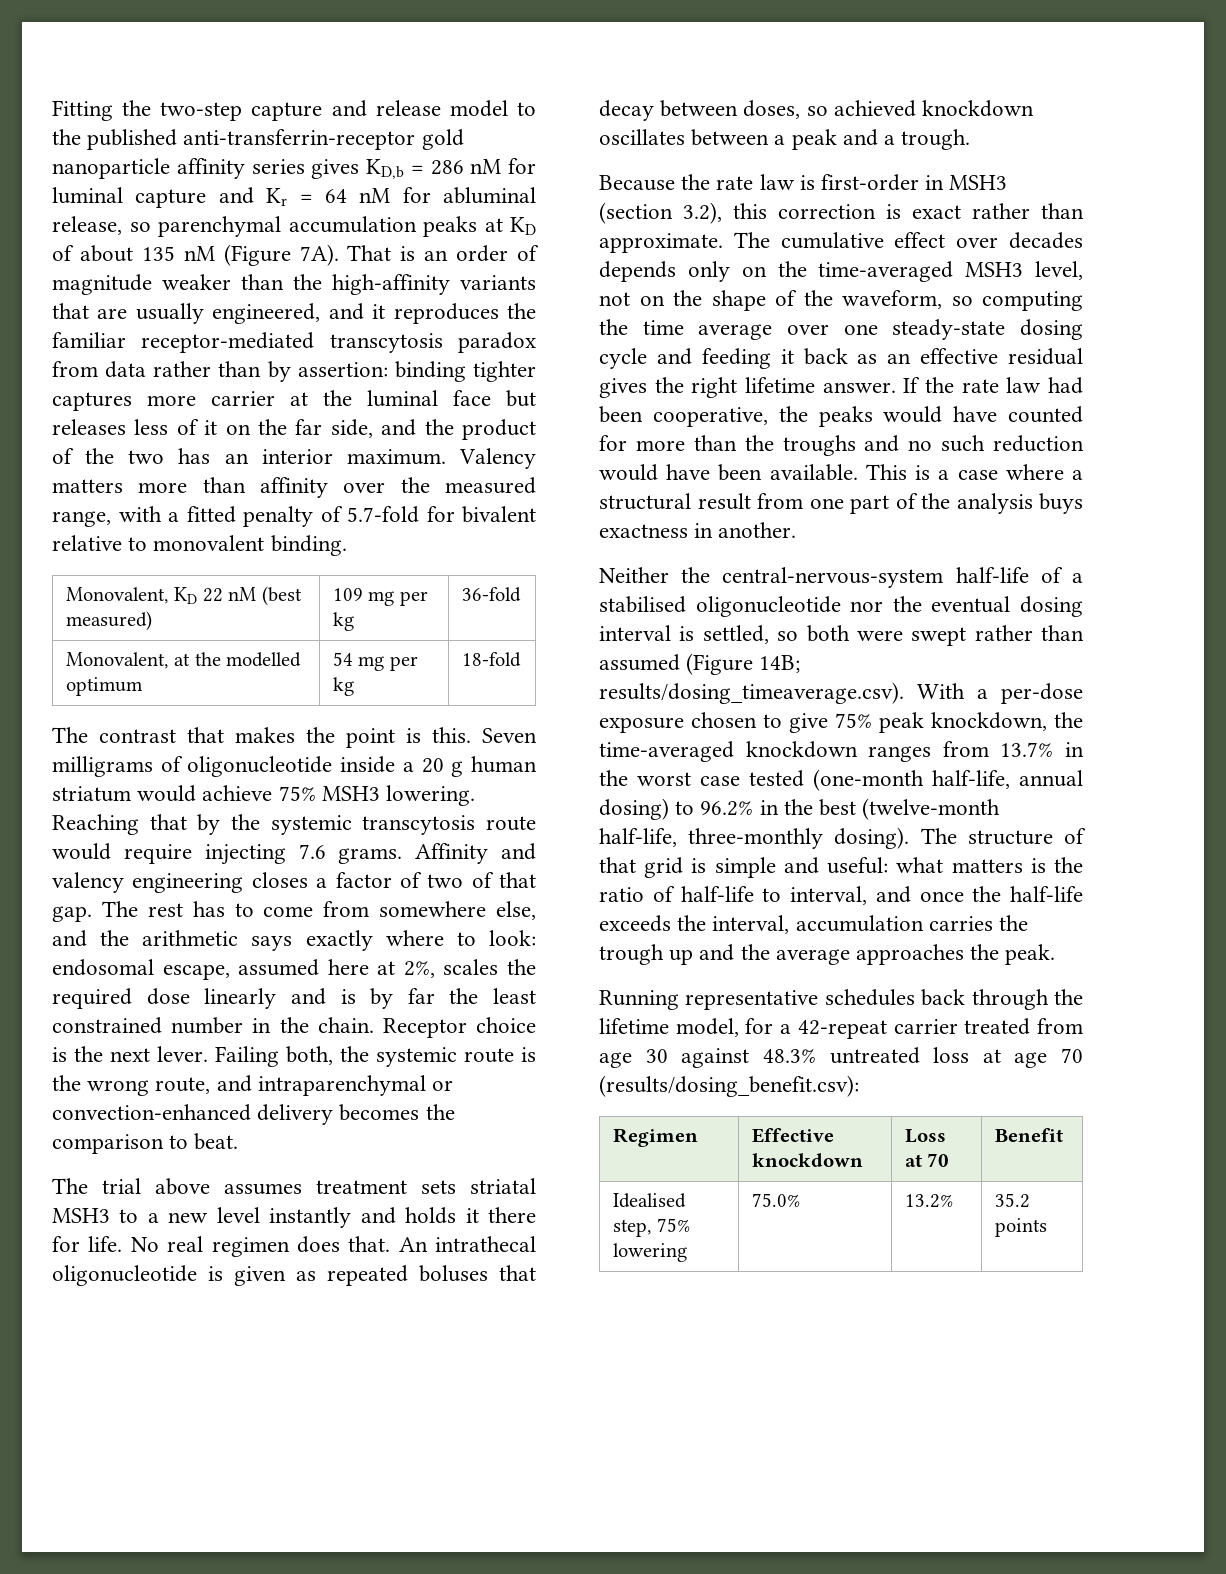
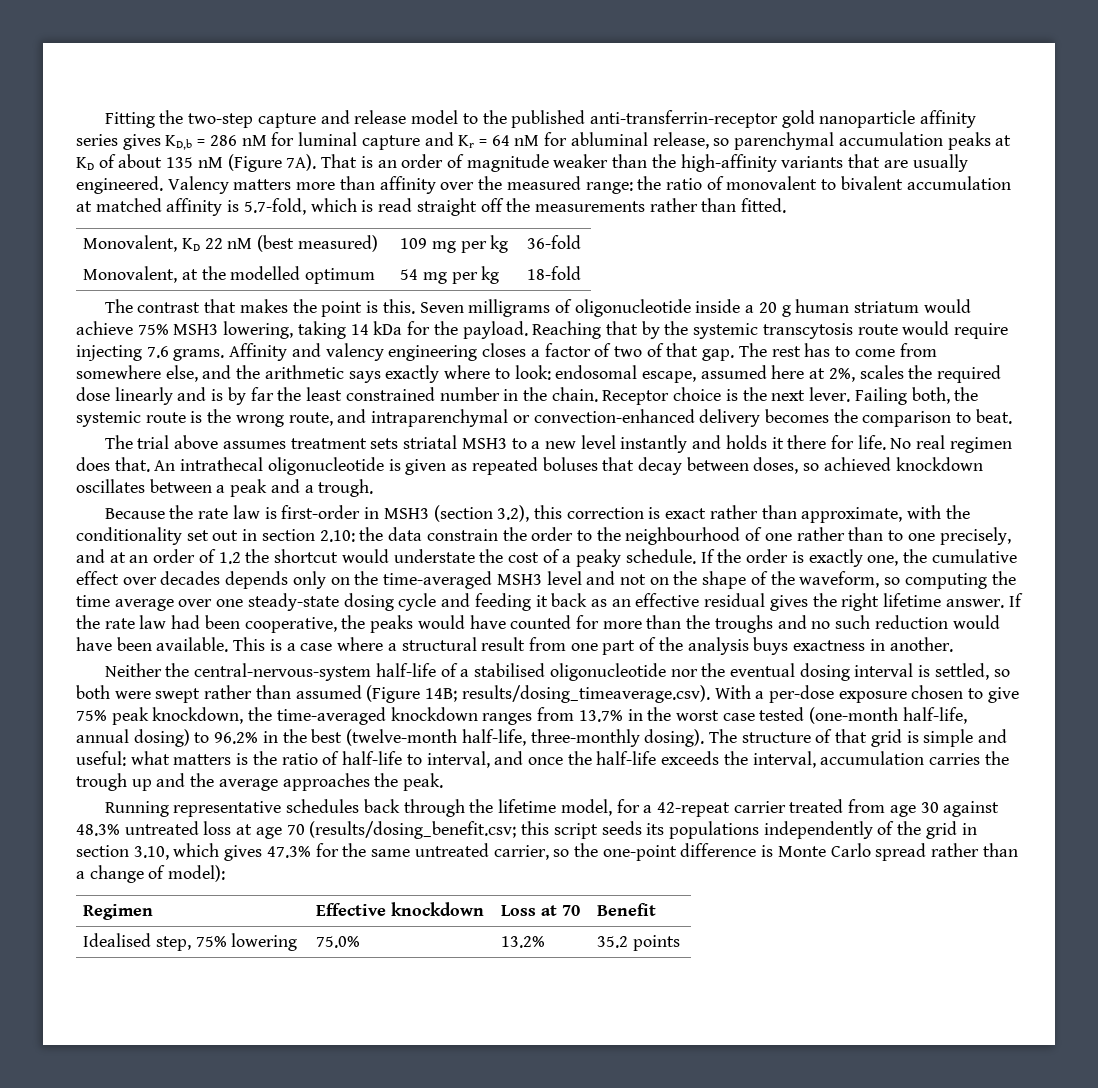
[212,303,536,324] [52,332,536,353] [52,361,536,382] [52,390,536,411] [52,419,536,440] [52,448,446,465] engineered, and it reproduces the familiar receptor-mediated transcytosis paradox from data rather than by assertion: binding tighter captures more carrier at the luminal face but releases less of it on the far side, and the product of the two has an interior maximum. -> [76,176,163,194] engineered.
[52,506,536,527] [52,535,347,556] range, with a fitted penalty of 5.7-fold for bivalent relative to monovalent binding. -> [585,176,1011,194] [76,198,787,216] range: the ratio of monovalent to bivalent accumulation at matched affinity is 5.7-fold, which is read straight off the measurements rather than fitted.
[386,785,476,806] lowering. -> [223,321,528,339] lowering, taking 14 kDa for the payload.
[599,232,770,253] approximate. The -> [801,505,970,523] [76,527,1011,545] [76,549,927,567] approximate, with the conditionality set out in section 2.10: the data constrain the order to the neighbourhood of one rather than to one precisely, and at an order of 1.2 the shortcut would understate the cost of a peaky schedule. If the order is exactly one, the
[1035,261,1083,280] level, -> [546,571,616,585] level and
[599,1075,859,1097] (results/dosing_benefit.csv): -> [309,821,977,839] [76,843,1018,861] [76,865,226,883] (results/dosing_benefit.csv; this script seeds its populations independently of the grid in section 3.10, which gives 47.3% for the same untreated carrier, so the one-point difference is Monte Carlo spread rather than a change of model):

